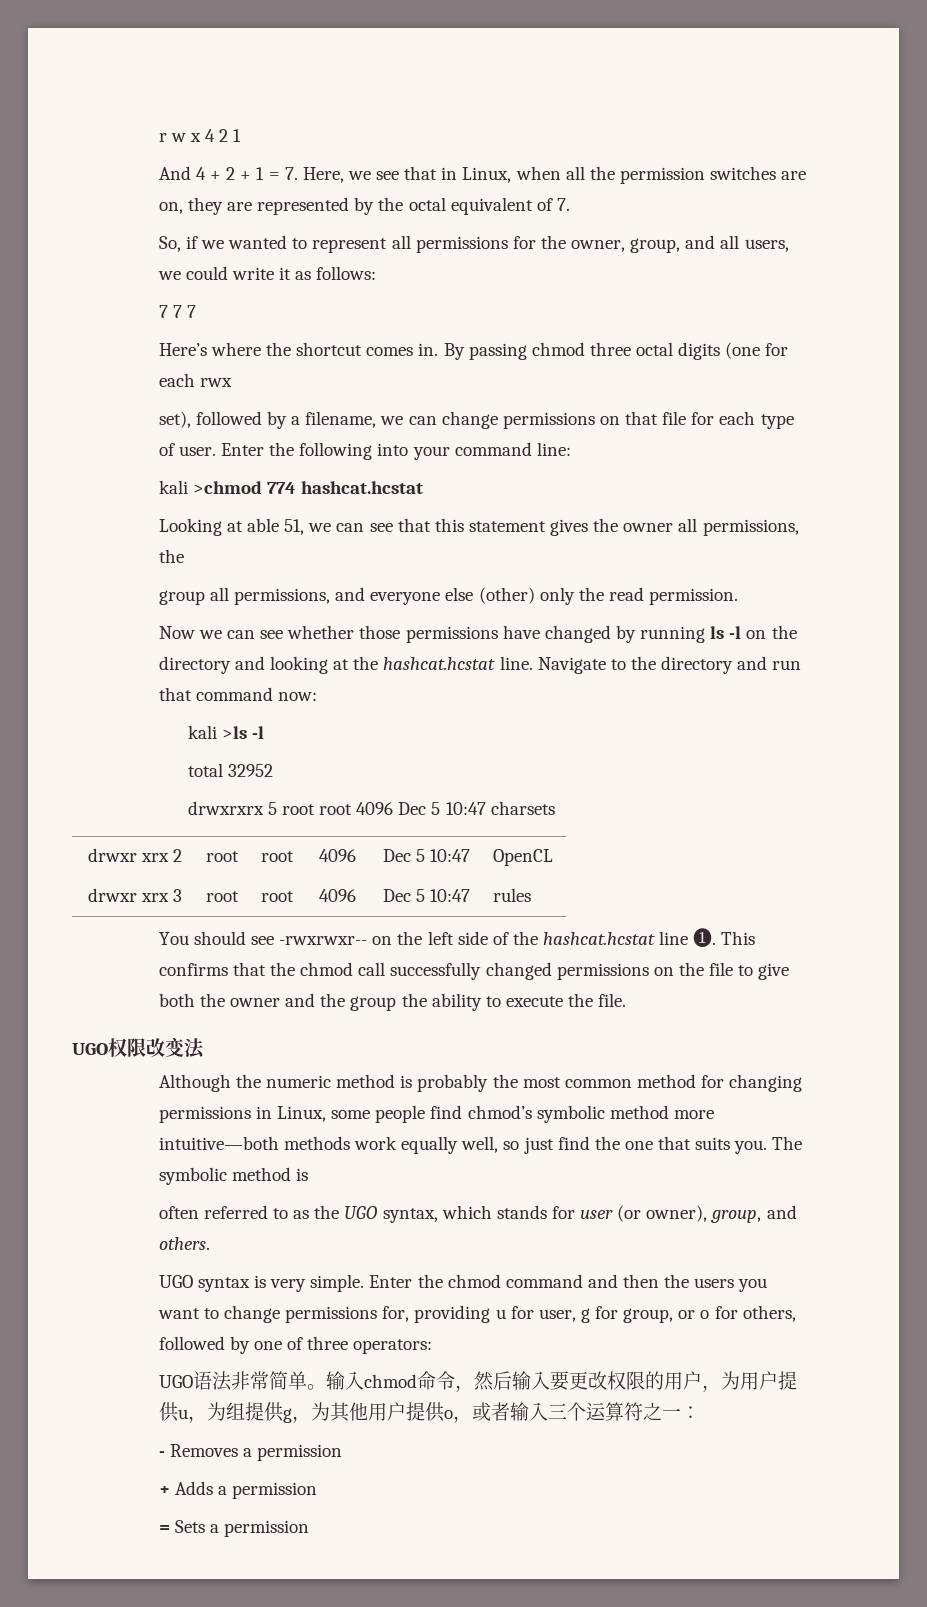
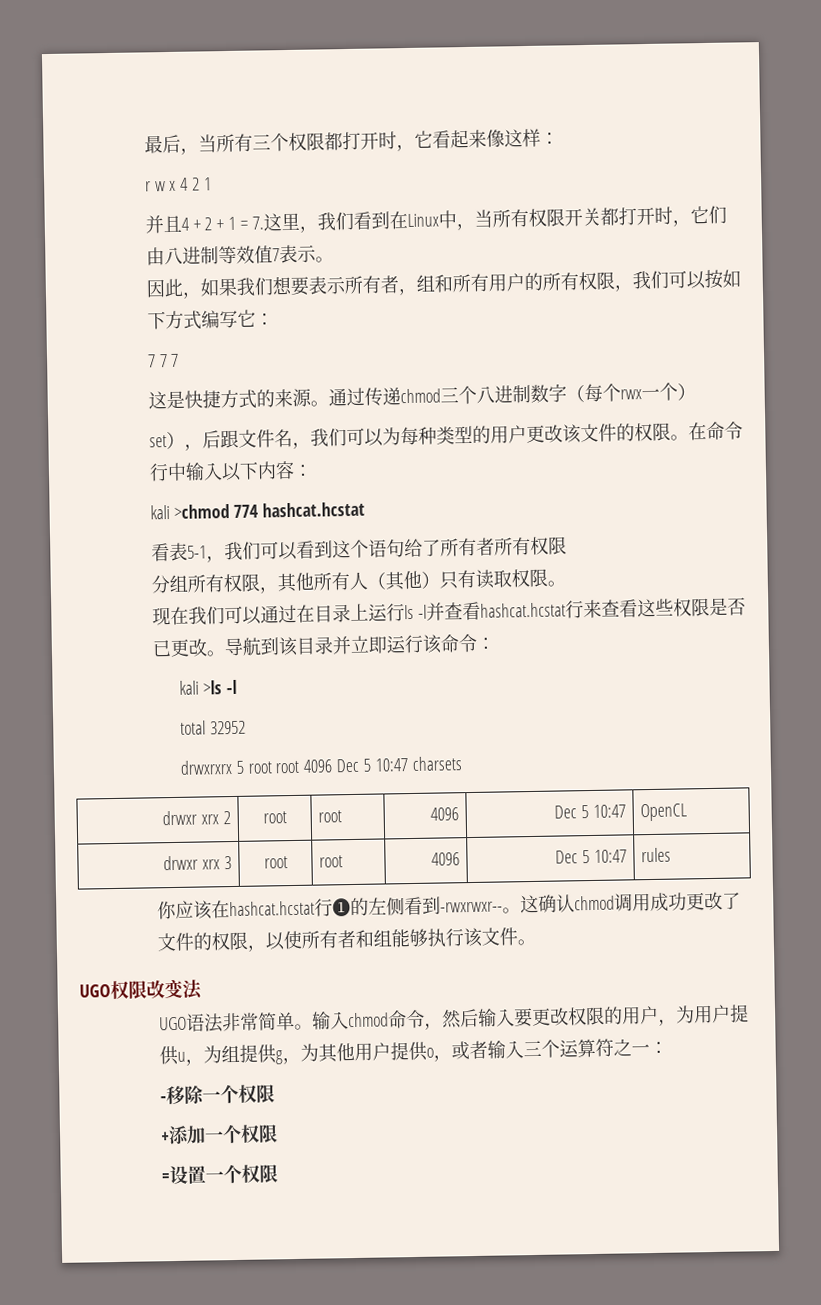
(158, 137) none -> [143,128,559,155] 最后，当所有三个权限都打开时，它看起来像这样： //
[158,166,191,180] And -> [144,215,182,234] 并且
[302,166,807,184] [158,197,570,215] [158,235,789,253] [157,266,377,280] [158,305,196,318] [158,342,789,360] [158,373,232,387] [158,411,794,429] [158,442,571,460] [158,480,424,494] [158,518,799,536] [158,549,184,563] [158,587,739,605] [158,625,797,643] [158,656,802,674] [158,687,317,701] Here, we see that in Linux, when all the permission switches are on, they are represented by the octal equivalent of 7. // So, if we wanted to represent all permissions for the owner, group, and all users, we could write it as follows: // 7 7 7 // Here’s where the shortcut comes in. By passing chmod three octal digits (one for each rwx // set), followed by a filename, we can change permissions on that file for each type of user. Enter the following into your command line: // kali >chmod 774 hashcat.hcstat // Looking at able 51, we can see that this statement gives the owner all permissions, the // group all permissions, and everyone else (other) only the read permission. // Now we can see whether those permissions have changed by running ls -l on the directory and looking at the hashcat.hcstat line. Navigate to the directory and run that command now: -> [262,205,727,233] [145,244,334,266] [145,269,741,299] [146,309,274,330] [146,353,180,368] [147,382,696,410] [148,421,743,451] [148,460,313,482] [149,501,366,520] [150,536,567,563] [150,568,566,594] [151,597,746,626] [151,633,495,658] 这里，我们看到在Linux中，当所有权限开关都打开时，它们由八进制等效值7表示。 // 因此，如果我们想要表示所有者，组和所有用户的所有权限，我们可以按如下方式编写它： // 7 7 7 // 这是快捷方式的来源。通过传递chmod三个八进制数字（每个rwx一个） // set），后跟文件名，我们可以为每种类型的用户更改该文件的权限。在命令行中输入以下内容： // kali >chmod 774 hashcat.hcstat // 看表5-1，我们可以看到这个语句给了所有者所有权限 // 分组所有权限，其他所有人（其他）只有读取权限。 // 现在我们可以通过在目录上运行ls -l并查看hashcat.hcstat行来查看这些权限是否已更改。导航到该目录并立即运行该命令：
[158,928,756,947] [158,962,790,980] [158,993,627,1011] [72,1037,205,1059] [158,1074,803,1092] [158,1105,714,1123] [158,1136,803,1154] [158,1167,308,1185] [158,1205,797,1223] [158,1237,210,1250] [158,1274,768,1292] [157,1305,796,1323] [158,1336,433,1354] You should see -rwxrwxr-- on the left side of the hashcat.hcstat line ➊. This confirms that the chmod call successfully changed permissions on the file to give both the owner and the group the ability to execute the file. // UGO权限改变法 // Although the numeric method is probably the most common method for changing permissions in Linux, some people find chmod’s symbolic method more intuitive—both methods work equally well, so just find the one that suits you. The symbolic method is // often referred to as the UGO syntax, which stands for user (or owner), group, and others. // UGO syntax is very simple. Enter the chmod command and then the users you want to change permissions for, providing u for user, g for group, or o for others, followed by one of three operators: -> [156,891,741,920] [156,927,536,952] [79,978,203,1000] 你应该在hashcat.hcstat行➊的左侧看到-rwxrwxr--。这确认chmod调用成功更改了文件的权限，以使所有者和组能够执行该文件。 // UGO权限改变法
[169,1444,343,1461] [158,1481,318,1499] [158,1520,310,1537] Removes a permission // + Adds a permission // = Sets a permission -> [165,1084,275,1105] [159,1124,278,1145] [160,1164,278,1185] 移除一个权限 // +添加一个权限 // =设置一个权限

